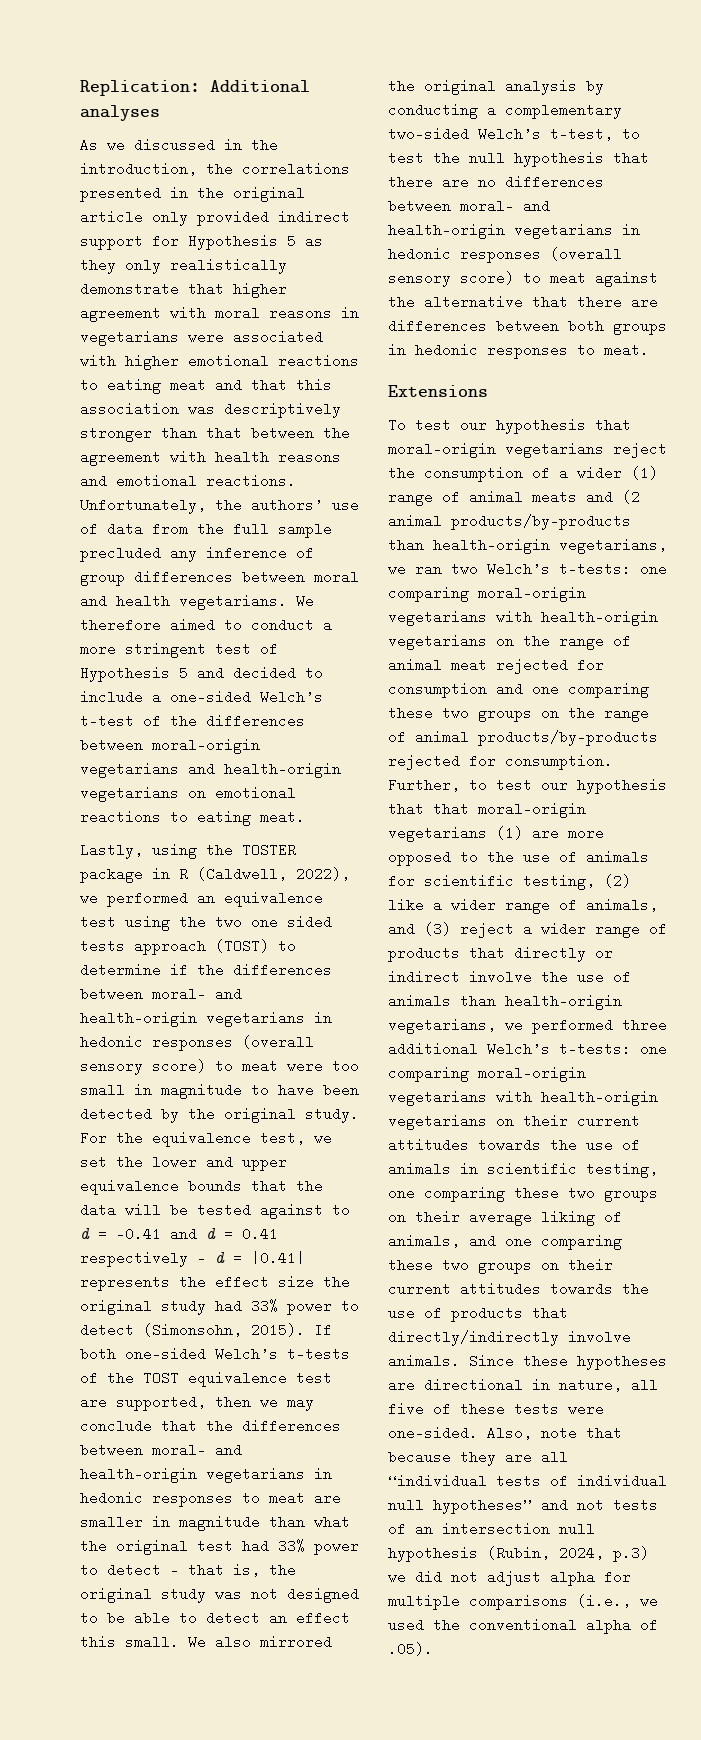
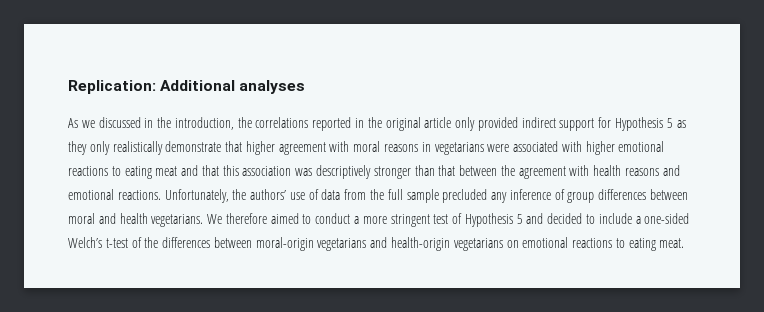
[80,186,161,202] presented -> [312,117,352,131] reported
[80,843,296,859] [80,867,350,883] [80,891,323,907] [80,915,332,931] [80,939,296,955] [80,963,332,977] [80,987,242,1001] [80,1011,332,1027] [80,1035,314,1051] [80,1059,359,1075] [80,1083,359,1099] [80,1107,359,1123] [80,1131,332,1147] [80,1155,287,1171] [80,1179,323,1195] [80,1203,350,1219] [80,1227,278,1241] [80,1251,305,1267] [80,1275,350,1291] [80,1299,359,1315] [80,1323,332,1337] [80,1347,350,1361] [80,1371,332,1387] [80,1395,314,1411] [80,1419,341,1433] [80,1443,242,1457] [80,1467,332,1483] [80,1491,341,1507] [80,1515,350,1531] [80,1539,359,1555] [80,1563,296,1577] [80,1587,359,1603] [80,1611,350,1625] [80,1635,332,1649] [388,79,604,95] [388,103,622,119] [388,127,640,141] [388,151,649,167] [388,175,604,189] [388,199,550,213] [388,223,640,239] [388,247,622,263] [388,271,658,287] [388,295,658,309] [388,319,667,335] [388,343,649,359] [388,385,488,397] [388,418,631,434] [388,442,667,458] [388,466,658,482] [388,490,640,506] [388,514,631,530] [388,538,667,554] [388,562,667,576] [388,586,586,602] [388,610,658,626] [388,634,631,650] [388,658,604,674] [388,682,649,698] [388,706,649,722] [388,730,658,746] [388,754,613,770] [388,778,667,794] [388,802,586,818] [388,826,604,842] [388,850,649,866] [388,874,631,890] [388,898,658,914] [388,922,667,938] [388,946,613,962] [388,970,631,984] [388,994,622,1010] [388,1018,667,1034] [388,1042,667,1056] [388,1066,586,1082] [388,1090,658,1106] [388,1114,640,1130] [388,1138,640,1152] [388,1162,658,1178] [388,1186,658,1202] [388,1210,622,1226] [388,1234,622,1250] [388,1258,613,1274] [388,1282,649,1296] [388,1306,568,1322] [388,1330,631,1346] [388,1354,667,1370] [388,1378,658,1392] [388,1402,604,1416] [388,1426,622,1440] [388,1450,568,1466] [388,1474,667,1488] [388,1498,658,1514] [388,1522,595,1536] [388,1546,649,1562] [388,1570,631,1586] [388,1594,658,1610] [388,1618,658,1634] [388,1642,433,1656] // Lastly, using the TOSTER package in R (Caldwell, 2022), we performed an equivalence test using the two one sided tests approach (TOST) to determine if the differences between moral- and health-origin vegetarians in hedonic responses (overall sensory score) to meat were too small in magnitude to have been detected by the original study. For the equivalence test, we set the lower and upper equivalence bounds that the data will be tested against to d = -0.41 and d = 0.41 respectively – d = |0.41| represents the effect size the original study had 33% power to detect (Simonsohn, 2015). If both one-sided Welch’s t-tests of the TOST equivalence test are supported, then we may conclude that the differences between moral- and health-origin vegetarians in hedonic responses to meat are smaller in magnitude than what the original test had 33% power to detect – that is, the original study was not designed to be able to detect an effect this small. We also mirrored the original analysis by conducting a complementary two-sided Welch’s t-test, to test the null hypothesis that there are no differences between moral- and health-origin vegetarians in hedonic responses (overall sensory score) to meat against the alternative that there are differences between both groups in hedonic responses to meat. // Extensions // To test our hypothesis that moral-origin vegetarians reject the consumption of a wider (1) range of animal meats and (2 animal products/by-products than health-origin vegetarians, we ran two Welch’s t-tests: one comparing moral-origin vegetarians with health-origin vegetarians on the range of animal meat rejected for consumption and one comparing these two groups on the range of animal products/by-products rejected for consumption. Further, to test our hypothesis that that moral-origin vegetarians (1) are more opposed to the use of animals for scientific testing, (2) like a wider range of animals, and (3) reject a wider range of products that directly or indirect involve the use of animals than health-origin vegetarians, we performed three additional Welch’s t-tests: one comparing moral-origin vegetarians with health-origin vegetarians on their current attitudes towards the use of animals in scientific testing, one comparing these two groups on their average liking of animals, and one comparing these two groups on their current attitudes towards the use of products that directly/indirectly involve animals. Since these hypotheses are directional in nature, all five of these tests were one-sided. Also, note that because they are all “individual tests of individual null hypotheses” and not tests of an intersection null hypothesis (Rubin, 2024, p.3) we did not adjust alpha for multiple comparisons (i.e., we used the conventional alpha of .05). -> (685, 243) none

